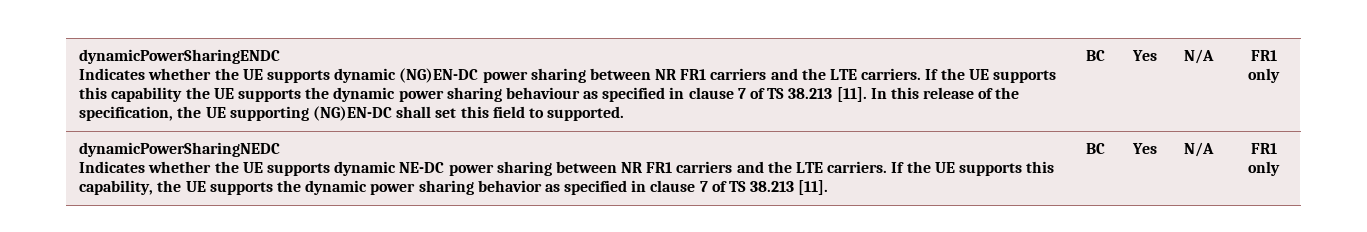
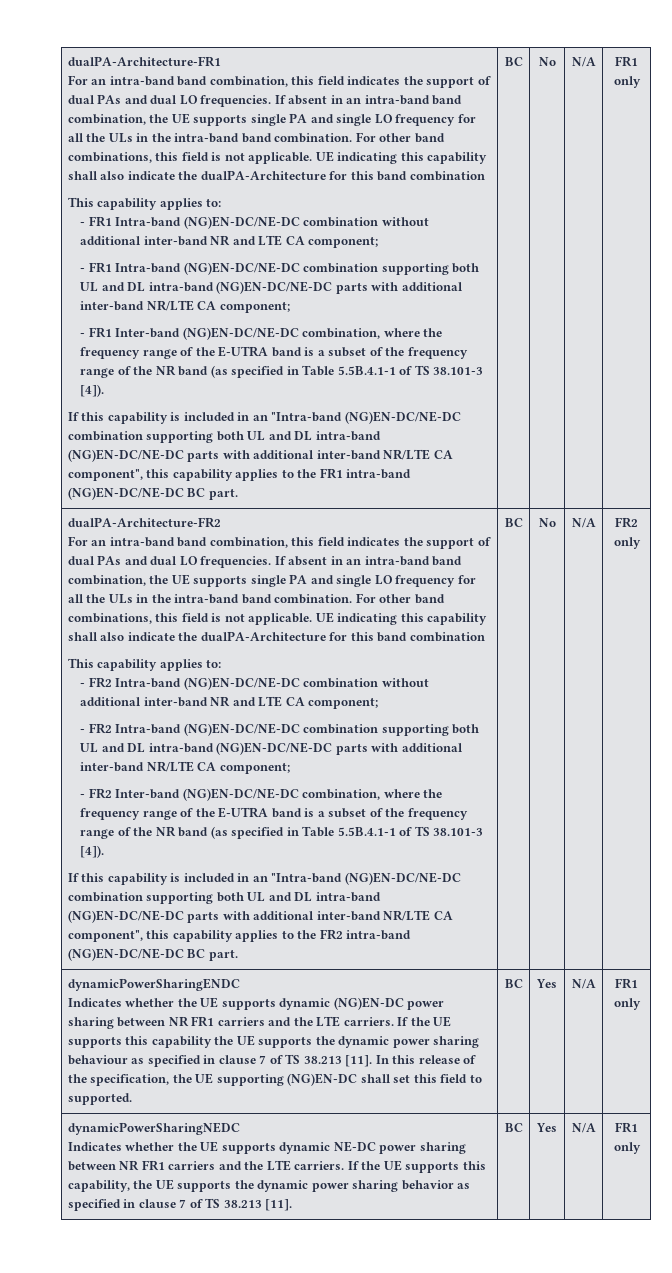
(79, 56) none -> [67,56,221,67] [67,75,491,88] [67,94,463,107] [67,113,476,126] [67,132,445,143] [67,151,488,164] [67,170,485,181] [67,197,222,210] [80,216,429,229] [80,235,379,248] [80,262,480,275] [80,281,463,294] [80,300,290,313] [80,327,443,340] [80,346,468,359] [80,365,484,378] [80,384,105,397] [67,411,461,424] [67,431,381,443] [67,449,453,462] [67,468,412,481] [67,487,238,500] [504,57,523,66] [538,57,556,66] [571,57,596,67] [615,56,638,67] [613,76,641,88] [67,517,221,528] [67,536,491,549] [67,555,463,568] [67,574,476,587] [67,593,445,604] [67,612,488,625] [67,631,485,642] [67,658,222,671] [80,677,429,690] [80,696,379,709] [80,723,480,736] [80,742,463,755] [80,761,290,774] [80,788,443,801] [80,807,468,820] [80,826,484,839] [80,845,105,858] [67,872,461,885] [67,892,381,904] [67,910,453,923] [67,929,412,942] [67,948,238,961] [504,518,523,527] [538,518,556,527] [571,518,596,528] [615,517,638,528] [613,537,641,549] dualPA-Architecture-FR1 // For an intra-band band combination, this field indicates the support of dual PAs and dual LO frequencies. If absent in an intra-band band combination, the UE supports single PA and single LO frequency for all the ULs in the intra-band band combination. For other band combinations, this field is not applicable. UE indicating this capability shall also indicate the dualPA-Architecture for this band combination // This capability applies to: // - FR1 Intra-band (NG)EN-DC/NE-DC combination without additional inter-band NR and LTE CA component; // - FR1 Intra-band (NG)EN-DC/NE-DC combination supporting both UL and DL intra-band (NG)EN-DC/NE-DC parts with additional inter-band NR/LTE CA component; // - FR1 Inter-band (NG)EN-DC/NE-DC combination, where the frequency range of the E-UTRA band is a subset of the frequency range of the NR band (as specified in Table 5.5B.4.1-1 of TS 38.101-3 [4]). // If this capability is included in an "Intra-band (NG)EN-DC/NE-DC combination supporting both UL and DL intra-band (NG)EN-DC/NE-DC parts with additional inter-band NR/LTE CA component", this capability applies to the FR1 intra-band (NG)EN-DC/NE-DC BC part. | BC | No | N/A | FR1 only // dualPA-Architecture-FR2 // For an intra-band band combination, this field indicates the support of dual PAs and dual LO frequencies. If absent in an intra-band band combination, the UE supports single PA and single LO frequency for all the ULs in the intra-band band combination. For other band combinations, this field is not applicable. UE indicating this capability shall also indicate the dualPA-Architecture for this band combination // This capability applies to: // - FR2 Intra-band (NG)EN-DC/NE-DC combination without additional inter-band NR and LTE CA component; // - FR2 Intra-band (NG)EN-DC/NE-DC combination supporting both UL and DL intra-band (NG)EN-DC/NE-DC parts with additional inter-band NR/LTE CA component; // - FR2 Inter-band (NG)EN-DC/NE-DC combination, where the frequency range of the E-UTRA band is a subset of the frequency range of the NR band (as specified in Table 5.5B.4.1-1 of TS 38.101-3 [4]). // If this capability is included in an "Intra-band (NG)EN-DC/NE-DC combination supporting both UL and DL intra-band (NG)EN-DC/NE-DC parts with additional inter-band NR/LTE CA component", this capability applies to the FR2 intra-band (NG)EN-DC/NE-DC BC part. | BC | No | N/A | FR2 only //

